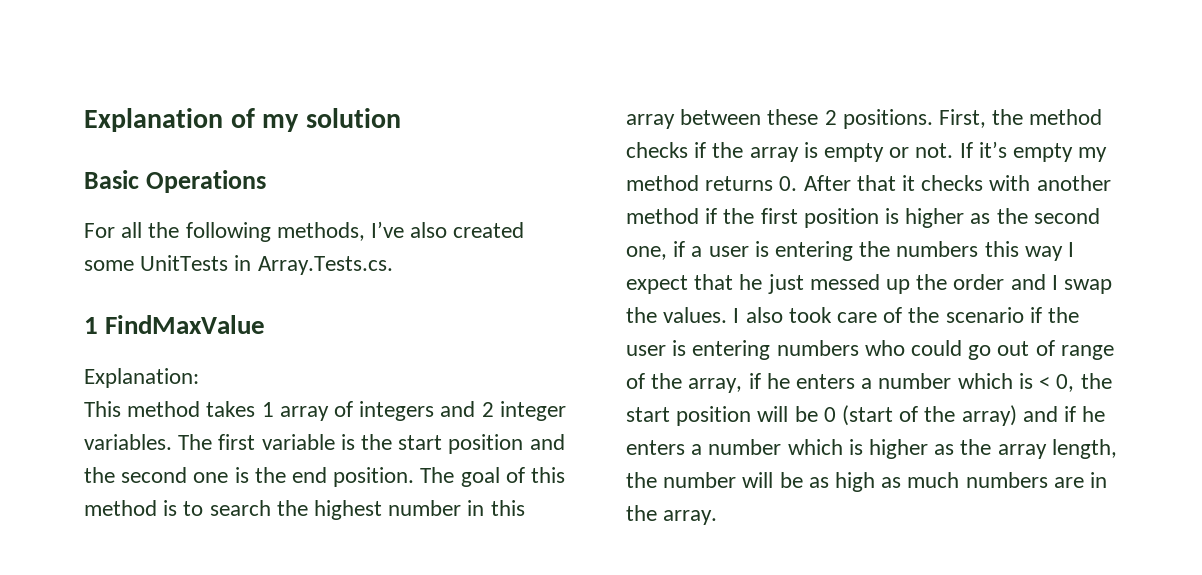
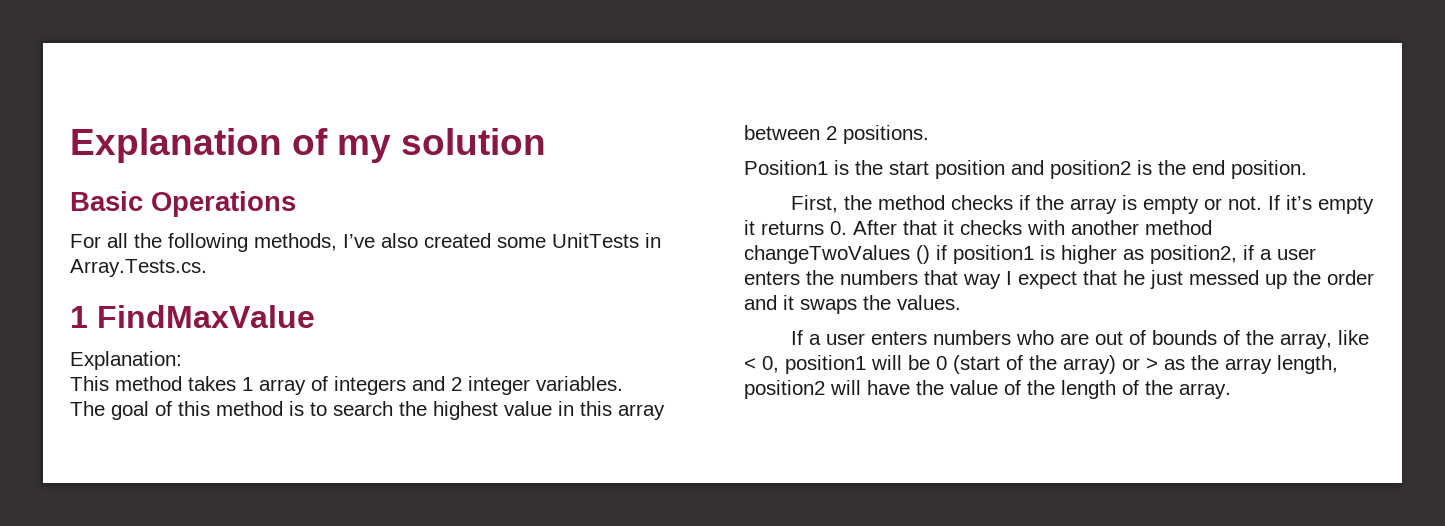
[178,434,565,454] [84,467,415,487] The first variable is the start position and the second one is the end position. -> (623, 383) //
[388,500,462,516] number -> [504,401,552,416] value
[767,109,819,125] these -> (820, 132) none
(933, 119) none -> [744,160,1307,179] // Position1 is the start position and position2 is the end position. //
[1078,147,1108,162] [626,175,699,191] my method -> [744,220,755,235] it
[705,208,1100,228] [626,246,667,260] if the first position is higher as the second one, -> [744,245,1237,264] changeTwoValues () if position1 is higher as position2,
[754,241,854,261] is entering -> [744,271,800,285] enters
[984,241,1019,257] this -> [924,270,958,285] that
[1051,275,1113,294] I swap -> [783,295,857,314] it swaps
[733,307,1080,323] [626,340,992,360] I also took care of the scenario if the user is entering numbers who could go -> [790,330,1089,345] // If a user enters numbers who are
[1060,345,1114,360] range -> [1151,330,1217,345] bounds
[748,373,1112,392] [626,406,752,426] if he enters a number which is < 0, the start position -> [1337,330,1369,345] [744,355,866,374] like < 0, position1
[1022,406,1106,422] [626,439,1117,459] [626,472,1108,492] and if he enters a number which is higher as the array length, the number will be as high as much numbers are in -> [1122,355,1338,374] [744,380,1139,399] or > as the array length, position2 will have the value of the length of

